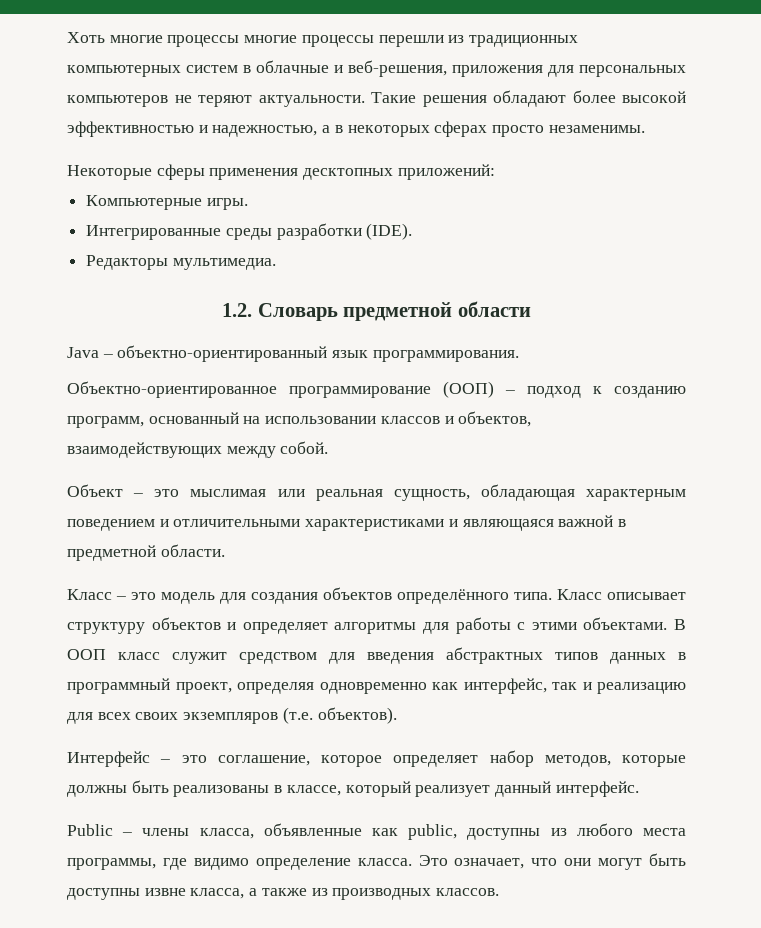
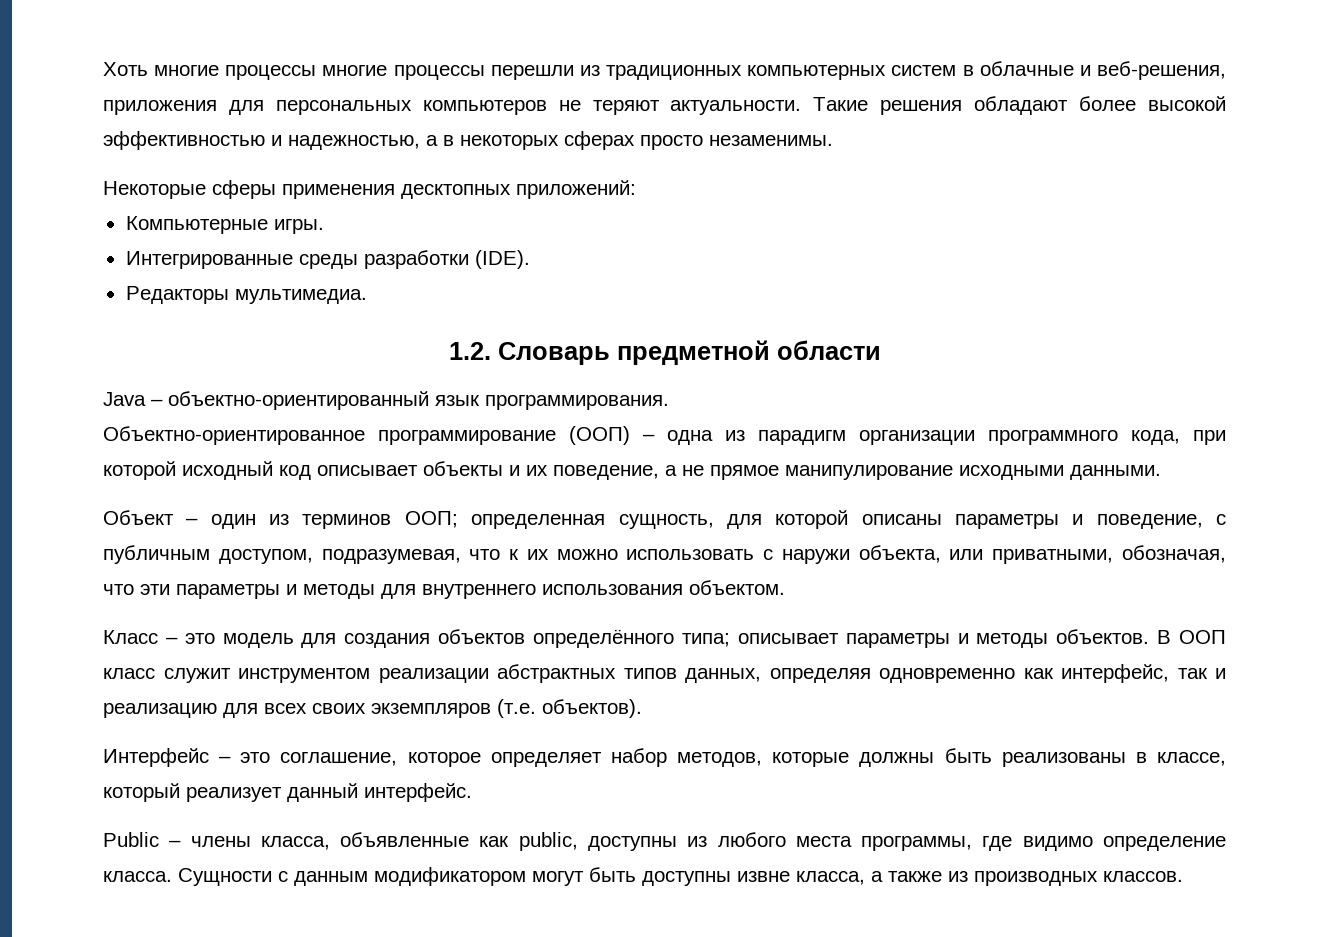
[527,386,686,398] [67,411,532,428] [67,441,329,458] [67,484,686,501] [67,515,627,531] [67,544,225,561] подход к созданию программ, основанный на использовании классов и объектов, взаимодействующих между собой. // Объект – это мыслимая или реальная сущность, обладающая характерным поведением и отличительными характеристиками и являющаяся важной в предметной области. -> [667,430,1226,445] [103,461,1161,480] [103,510,1227,529] [103,545,1226,564] [103,580,785,599] одна из парадигм организации программного кода, при которой исходный код описывает объекты и их поведение, а не прямое манипулирование исходными данными. // Объект – один из терминов ООП; определенная сущность, для которой описаны параметры и поведение, с публичным доступом, подразумевая, что к их можно использовать с наружи объекта, или приватными, обозначая, что эти параметры и методы для внутреннего использования объектом.
[514,589,686,600] [67,617,687,634] [67,647,686,664] [67,678,232,694] типа. Класс описывает структуру объектов и определяет алгоритмы для работы с этими объектами. В ООП класс служит средством для введения абстрактных типов данных в программный проект, -> [681,629,1226,648] [103,664,761,683] типа; описывает параметры и методы объектов. В ООП класс служит инструментом реализации абстрактных типов данных,
[418,855,592,869] Это означает, что они -> [178,867,526,886] Сущности с данным модификатором

